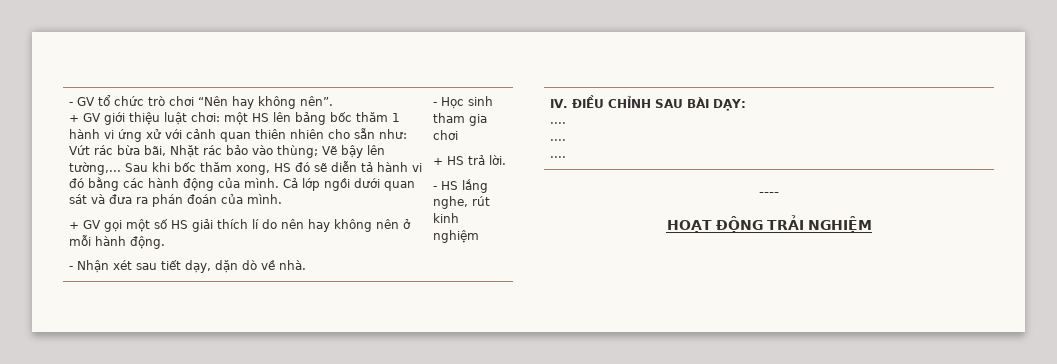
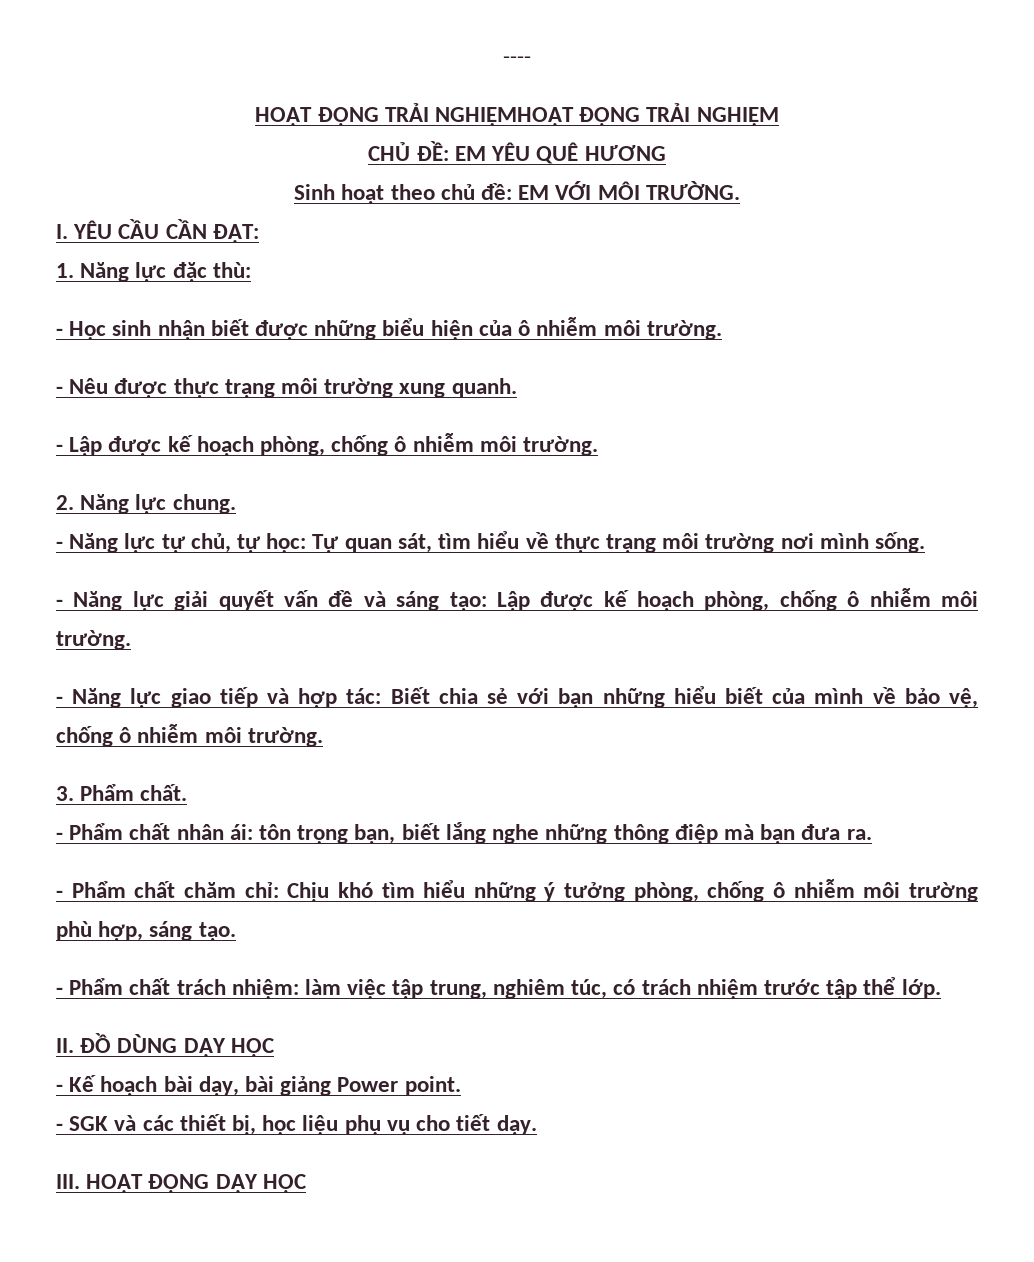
[68,95,333,109] [68,112,400,125] [68,128,407,142] [68,145,385,158] [68,161,422,175] [68,177,415,191] [68,194,282,207] [68,219,411,232] [68,235,165,249] [68,260,306,273] [432,96,493,109] [432,113,487,126] [432,130,458,140] [432,155,506,165] [432,179,488,193] [432,196,490,209] [432,213,459,223] [432,230,479,243] [549,95,746,111] [549,122,566,124] [549,139,566,141] [549,156,566,158] [759,192,779,196] [666,215,872,233] - GV tổ chức trò chơi “Nên hay không nên”. // + GV giới thiệu luật chơi: một HS lên bảng bốc thăm 1 hành vi ứng xử với cảnh quan thiên nhiên cho sẵn như: Vứt rác bừa bãi, Nhặt rác bảo vào thùng; Vẽ bậy lên tường,... Sau khi bốc thăm xong, HS đó sẽ diễn tả hành vi đó bằng các hành động của mình. Cả lớp ngồi dưới quan sát và đưa ra phán đoán của mình. // + GV gọi một số HS giải thích lí do nên hay không nên ở mỗi hành động. // - Nhận xét sau tiết dạy, dặn dò về nhà. | - Học sinh tham gia chơi // + HS trả lời. // - HS lắng nghe, rút kinh nghiệm // IV. ĐIỀU CHỈNH SAU BÀI DẠY: // .... // .... // .... // ---- // HOẠT ĐỘNG TRẢI NGHIỆM -> [503,56,531,64] [255,103,779,126] [368,141,666,164] [294,181,740,204] [56,219,259,243] [56,262,251,282] [56,317,722,340] [56,378,517,398] [56,433,599,456] [56,494,236,514] [56,531,925,553] [56,588,979,611] [56,630,131,650] [56,686,979,708] [56,724,323,747] [56,784,188,801] [56,822,872,844] [56,879,978,902] [56,921,236,941] [56,977,941,999] [56,1033,274,1057] [56,1075,461,1096] [56,1114,537,1135] [56,1174,306,1193] ---- // HOẠT ĐỘNG TRẢI NGHIỆMHOẠT ĐỘNG TRẢI NGHIỆM // CHỦ ĐỀ: EM YÊU QUÊ HƯƠNG // Sinh hoạt theo chủ đề: EM VỚI MÔI TRƯỜNG. // I. YÊU CẦU CẦN ĐẠT: // 1. Năng lực đặc thù: // - Học sinh nhận biết được những biểu hiện của ô nhiễm môi trường. // - Nêu được thực trạng môi trường xung quanh. // - Lập được kế hoạch phòng, chống ô nhiễm môi trường. // 2. Năng lực chung. // - Năng lực tự chủ, tự học: Tự quan sát, tìm hiểu về thực trạng môi trường nơi mình sống. // - Năng lực giải quyết vấn đề và sáng tạo: Lập được kế hoạch phòng, chống ô nhiễm môi trường. // - Năng lực giao tiếp và hợp tác: Biết chia sẻ với bạn những hiểu biết của mình về bảo vệ, chống ô nhiễm môi trường. // 3. Phẩm chất. // - Phẩm chất nhân ái: tôn trọng bạn, biết lắng nghe những thông điệp mà bạn đưa ra. // - Phẩm chất chăm chỉ: Chịu khó tìm hiểu những ý tưởng phòng, chống ô nhiễm môi trường phù hợp, sáng tạo. // - Phẩm chất trách nhiệm: làm việc tập trung, nghiêm túc, có trách nhiệm trước tập thể lớp. // II. ĐỒ DÙNG DẠY HỌC // - Kế hoạch bài dạy, bài giảng Power point. // - SGK và các thiết bị, học liệu phụ vụ cho tiết dạy. // III. HOẠT ĐỘNG DẠY HỌC

